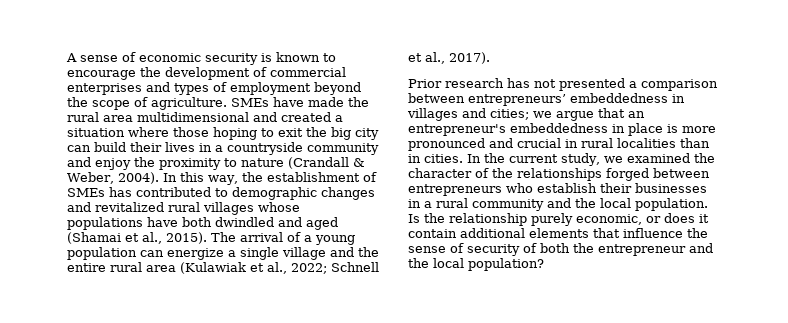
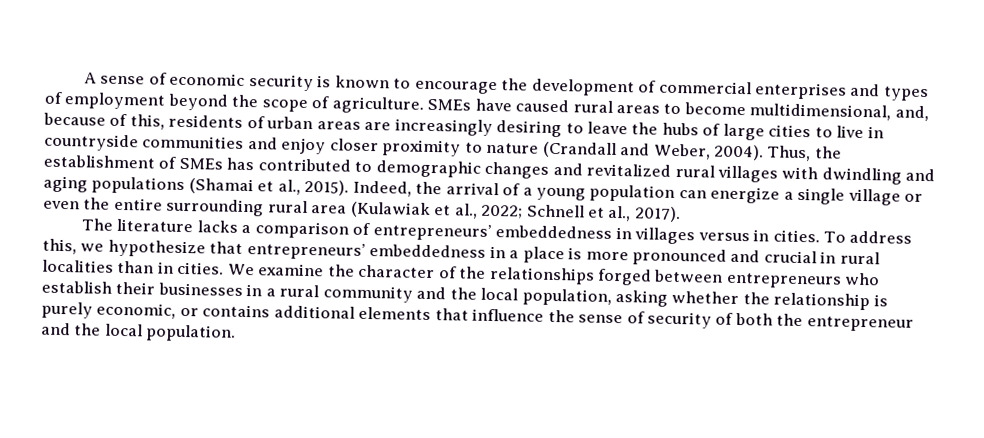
[308,97,369,107] [67,112,343,122] [67,127,379,140] [67,142,379,155] made the rural area multidimensional and created a situation where those hoping to exit the big city can build their lives in a countryside community -> [515,99,929,122] [43,112,884,141] [44,133,245,152] caused rural areas to become multidimensional, and, because of this, residents of urban areas are increasingly desiring to leave the hubs of large cities to live in countryside communities
[134,157,155,167] the -> [329,138,379,152] closer
[353,158,365,167] & -> [620,143,651,156] and
[162,172,238,185] In this way, -> [766,145,812,162] Thus,
[258,202,300,212] [67,217,338,230] whose populations have both dwindled and aged -> [781,166,936,185] [43,175,186,195] with dwindling and aging populations
[211,232,236,242] The -> [352,180,443,197] Indeed, the
[330,247,354,257] and -> [904,193,924,202] [43,200,80,210] or even
(106, 267) none -> [166,198,265,217] surrounding
[408,78,625,91] Prior research has not presented -> [81,218,238,233] The literature lacks
[408,93,465,103] between -> [352,222,371,236] of
[462,108,645,121] [408,123,625,136] and cities; we argue that an entrepreneur's embeddedness in -> [697,229,913,244] [42,238,520,260] versus in cities. To address this, we hypothesize that entrepreneurs’ embeddedness in a
[467,153,690,166] In the current study, we examined -> [227,263,325,277] We examine
[635,198,708,211] [408,214,420,223] population. Is -> [521,288,740,307] population, asking whether
(527, 219) none -> [873,294,888,307] is
[664,213,709,223] [408,229,457,238] does it contain -> [202,304,271,318] contains
[468,258,544,271] population? -> [145,324,237,342] population.

